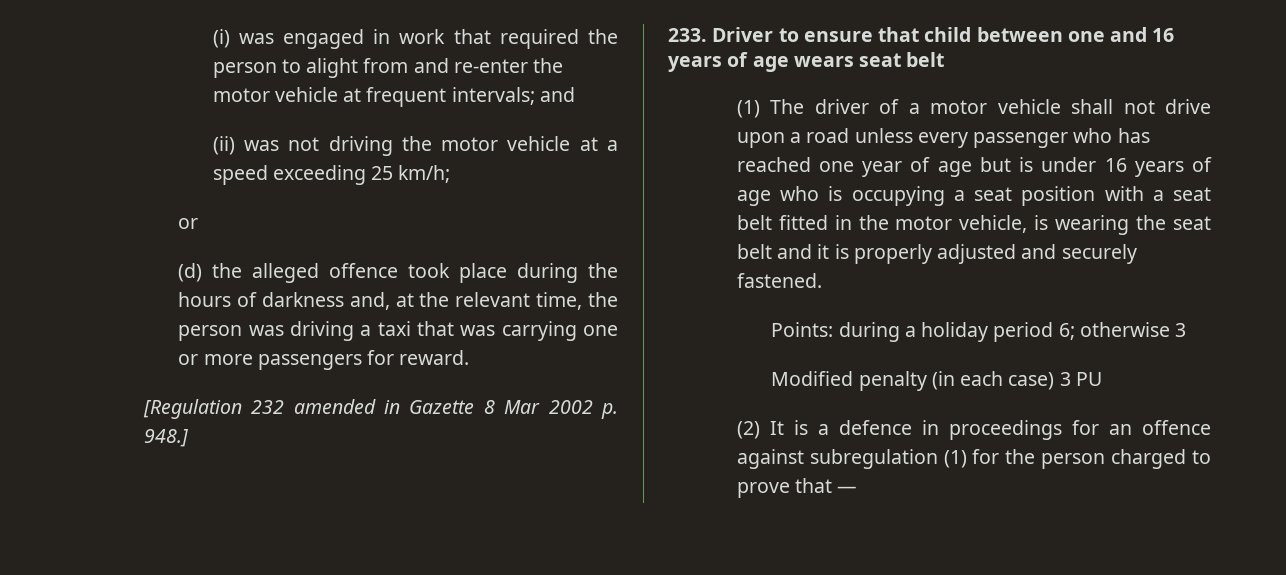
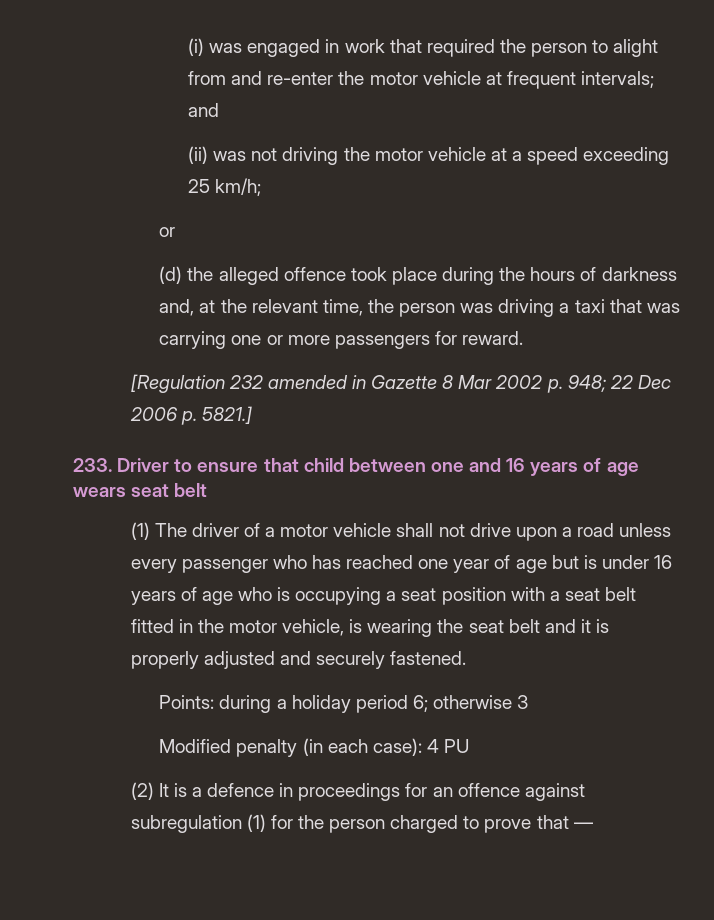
[143,429,188,447] 948.] -> [567,375,671,392] [129,406,252,425] 948; 22 Dec 2006 p. 5821.]
[1008,372,1071,390] case) 3 -> [372,738,439,756] case): 4

